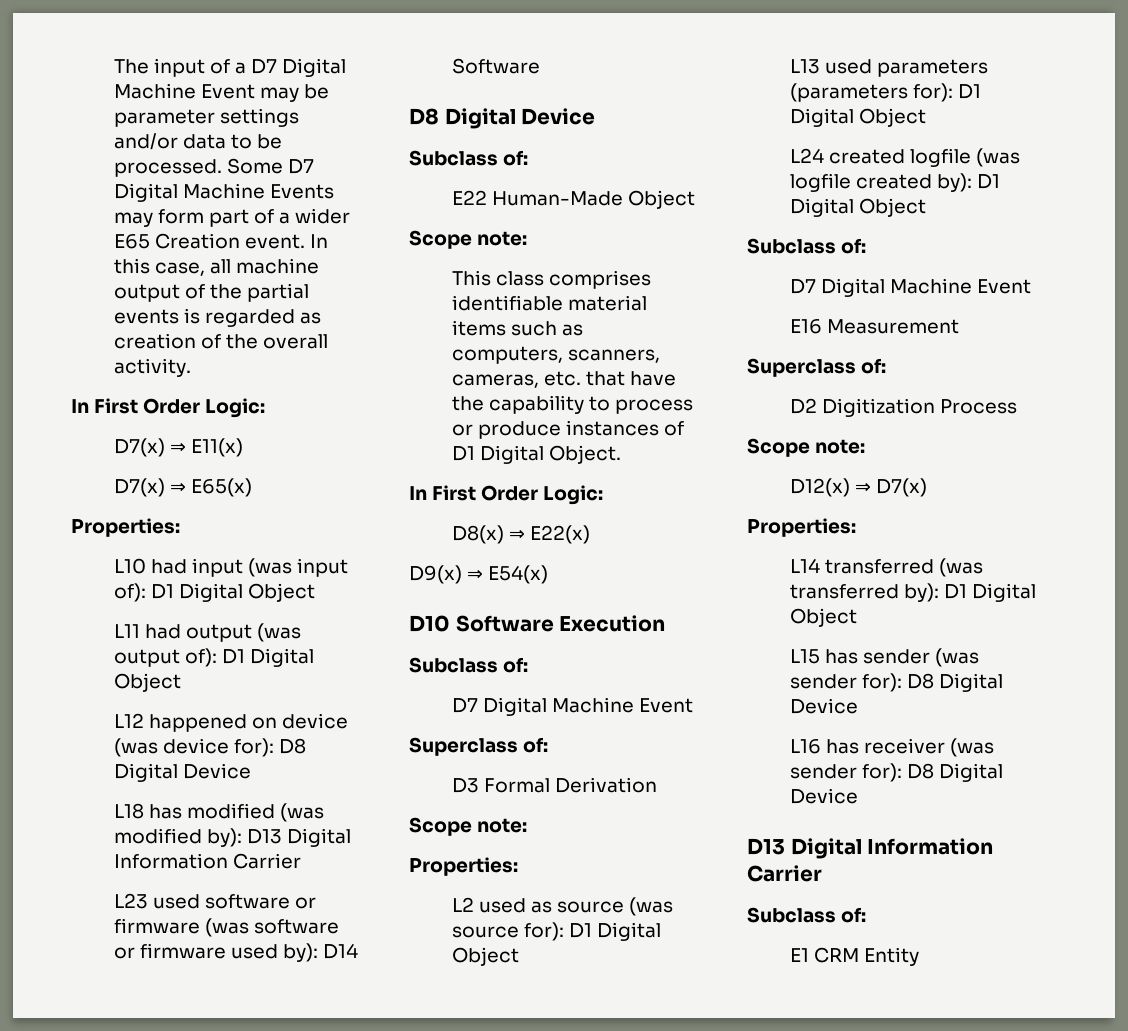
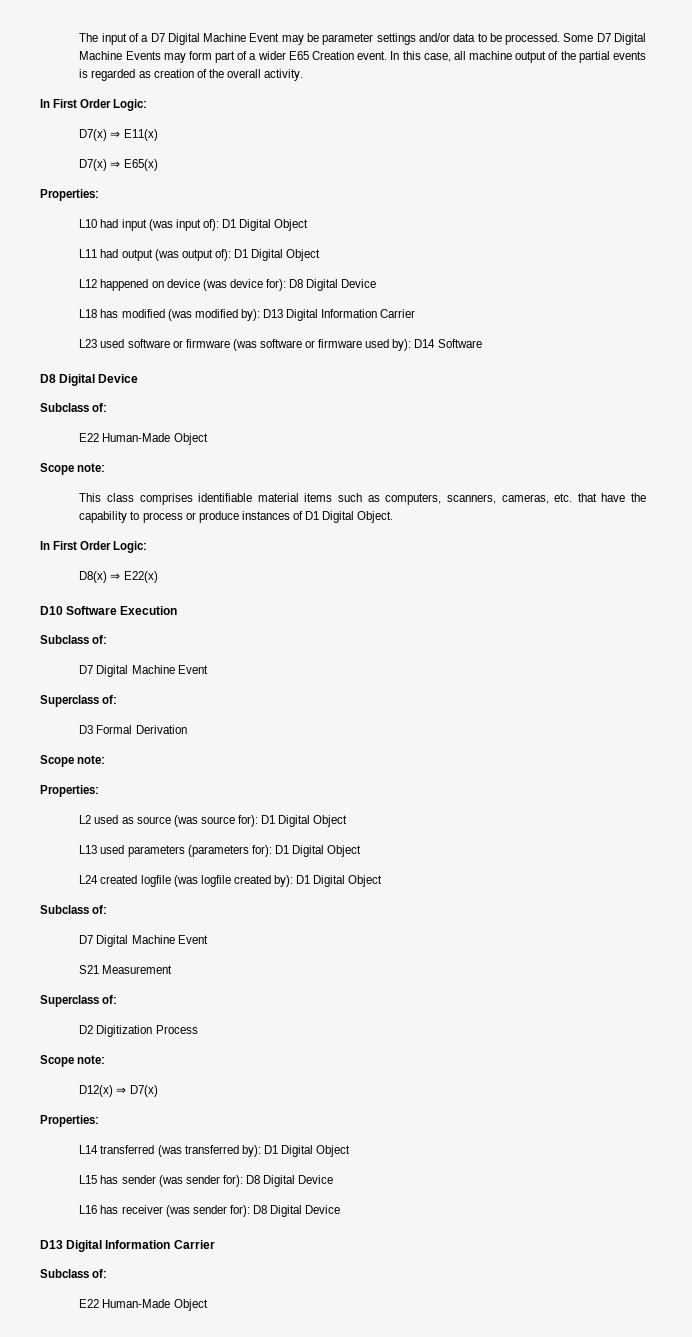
[409,565,549,584] // D9(x) ⇒ E54(x) -> (158, 577) none
[789,319,822,334] E16 -> [79,965,100,974] S21
[789,947,919,966] E1 CRM Entity -> [79,1299,208,1311] E22 Human-Made Object

